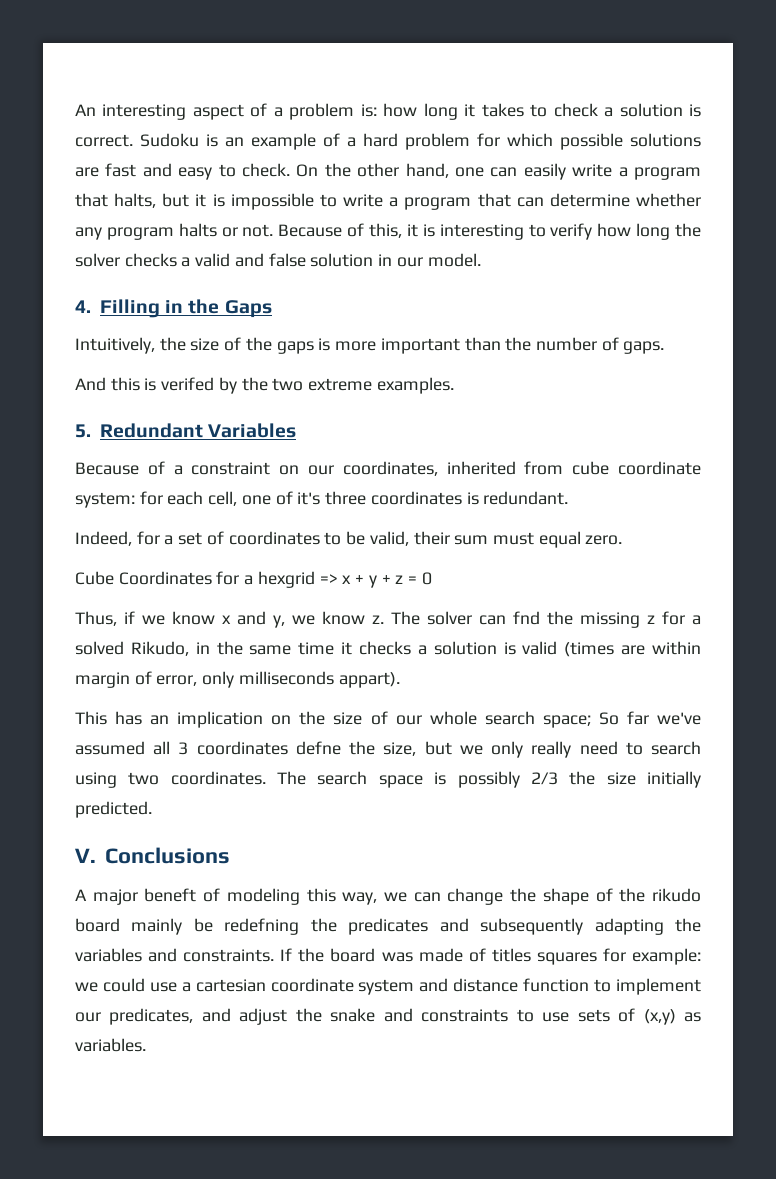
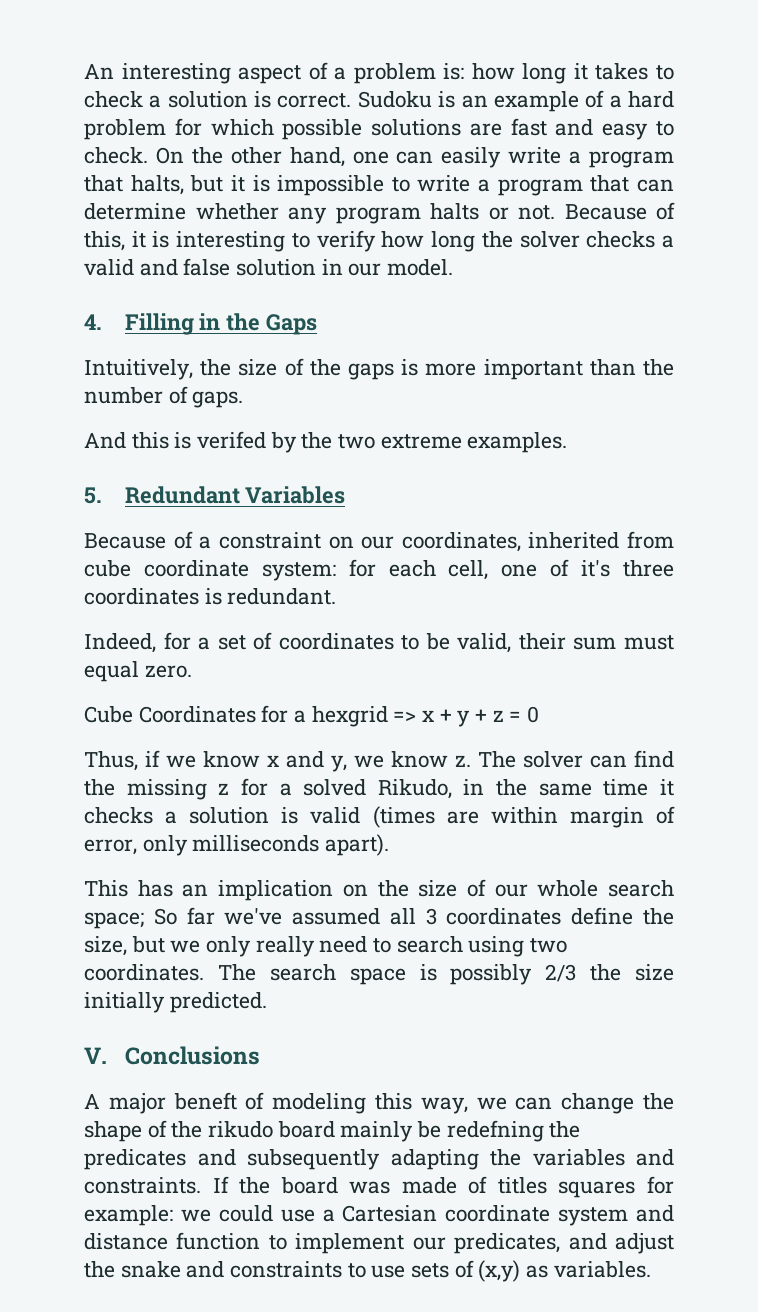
[513,611,540,625] fnd -> [634,750,674,768] find
[338,672,400,688] appart). -> [325,834,390,856] apart).
[295,741,341,755] defne -> [571,907,634,925] define
[195,979,266,992] cartesian -> [342,1205,438,1222] Cartesian

